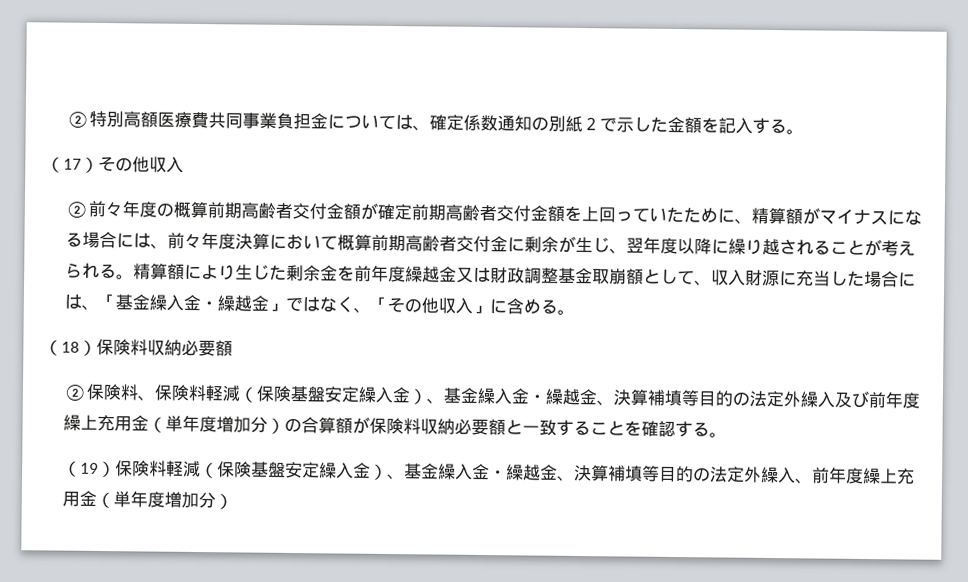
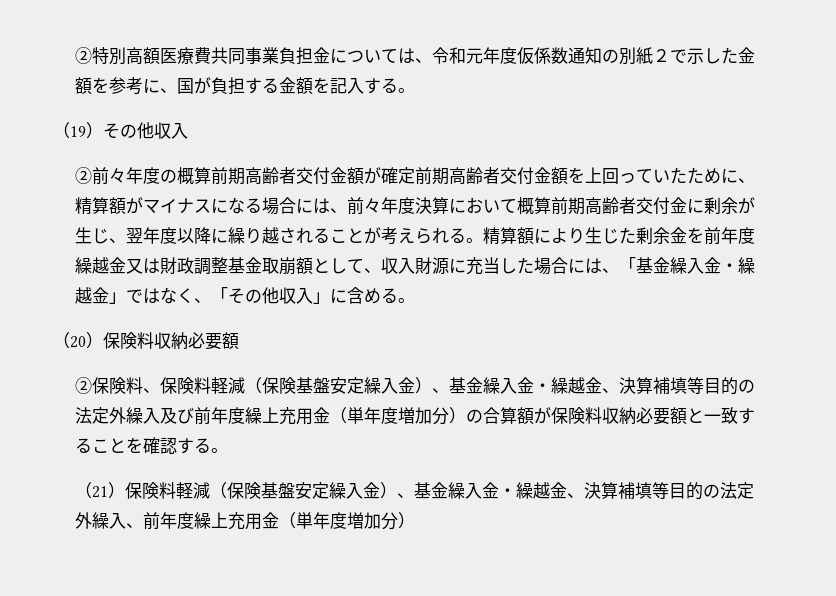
[429,114,465,131] 確定 -> [432,47,535,64] 令和元年度仮
(720, 125) none -> [109,77,331,95] 参考に、国が負担する金額を
[63,158,82,170] 17 -> [70,126,86,137] 19
[61,341,80,353] 18 -> [70,336,86,348] 20
[80,462,100,474] 19 -> [92,486,109,498] 21

